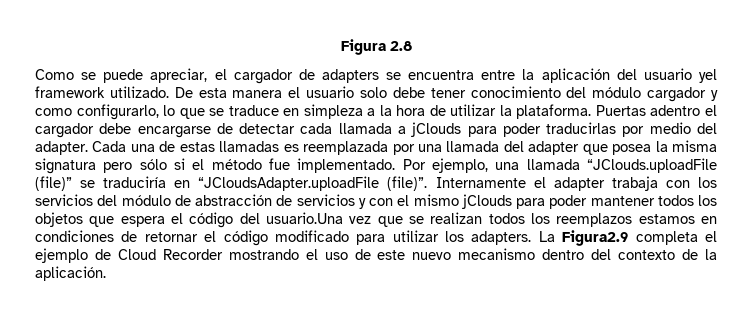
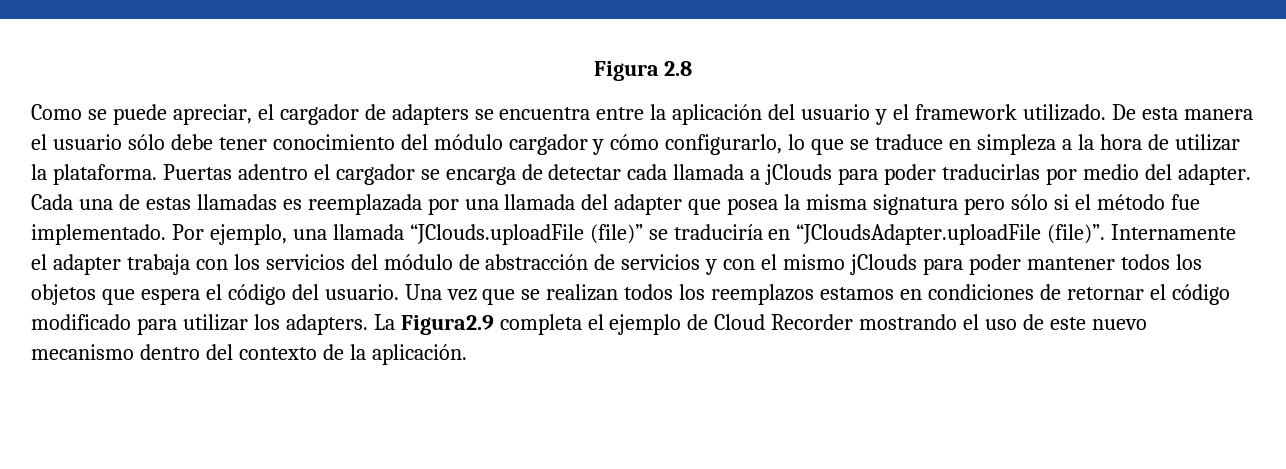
[698,69,717,83] yel -> [875,104,910,125] y el
[360,87,387,98] solo -> [127,134,165,150] sólo
[35,108,72,116] como -> [610,134,660,150] cómo
[99,123,211,138] debe encargarse -> [420,167,516,185] se encarga
[266,212,344,224] usuario.Una -> [324,284,442,300] usuario. Una

